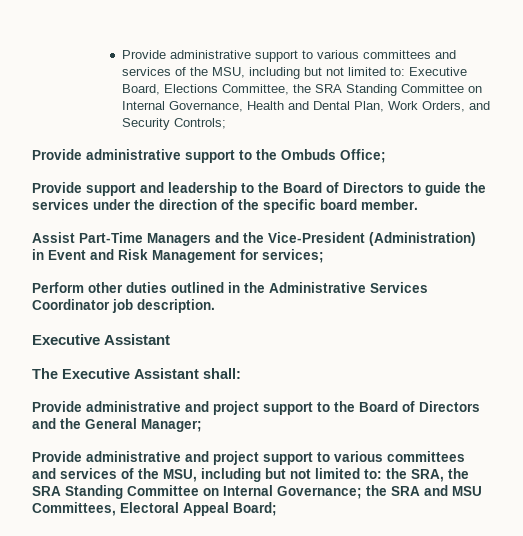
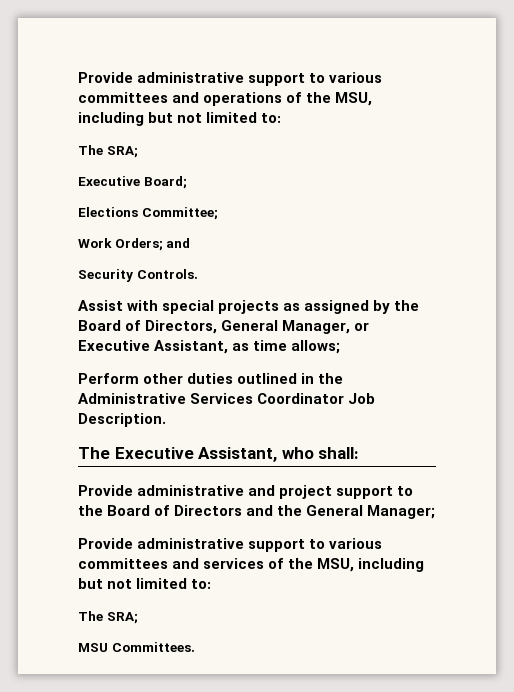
[121,50,456,62] [121,67,467,79] [121,84,482,96] [121,101,490,112] [121,118,226,130] [32,149,386,163] [32,182,486,196] [32,199,418,213] [32,232,476,246] [32,249,324,263] Provide administrative support to various committees and services of the MSU, including but not limited to: Executive Board, Elections Committee, the SRA Standing Committee on Internal Governance, Health and Dental Plan, Work Orders, and Security Controls; // Provide administrative support to the Ombuds Office; // Provide support and leadership to the Board of Directors to guide the services under the direction of the specific board member. // Assist Part-Time Managers and the Vice-President (Administration) in Event and Risk Management for services; -> [78,72,383,86] [78,92,373,106] [78,112,282,126] [78,145,138,158] [78,176,187,189] [78,207,218,220] [78,238,191,251] [78,269,198,282] [78,300,420,314] [78,320,370,334] [78,340,341,354] Provide administrative support to various committees and operations of the MSU, including but not limited to: // The SRA; // Executive Board; // Elections Committee; // Work Orders; and // Security Controls. // Assist with special projects as assigned by the Board of Directors, General Manager, or Executive Assistant, as time allows;
[112,299,215,313] [32,334,171,345] job description. // Executive Assistant -> [348,393,376,404] [78,413,166,427] Job Description.
[134,368,199,379] Assistant -> [198,447,314,462] Assistant, who
[185,451,259,465] and project -> (245, 543) none
[386,468,469,482] [32,485,482,499] [32,502,277,516] the SRA, the SRA Standing Committee on Internal Governance; the SRA and MSU Committees, Electoral Appeal Board; -> [78,611,138,624] [78,642,195,652] // The SRA; // MSU Committees.

